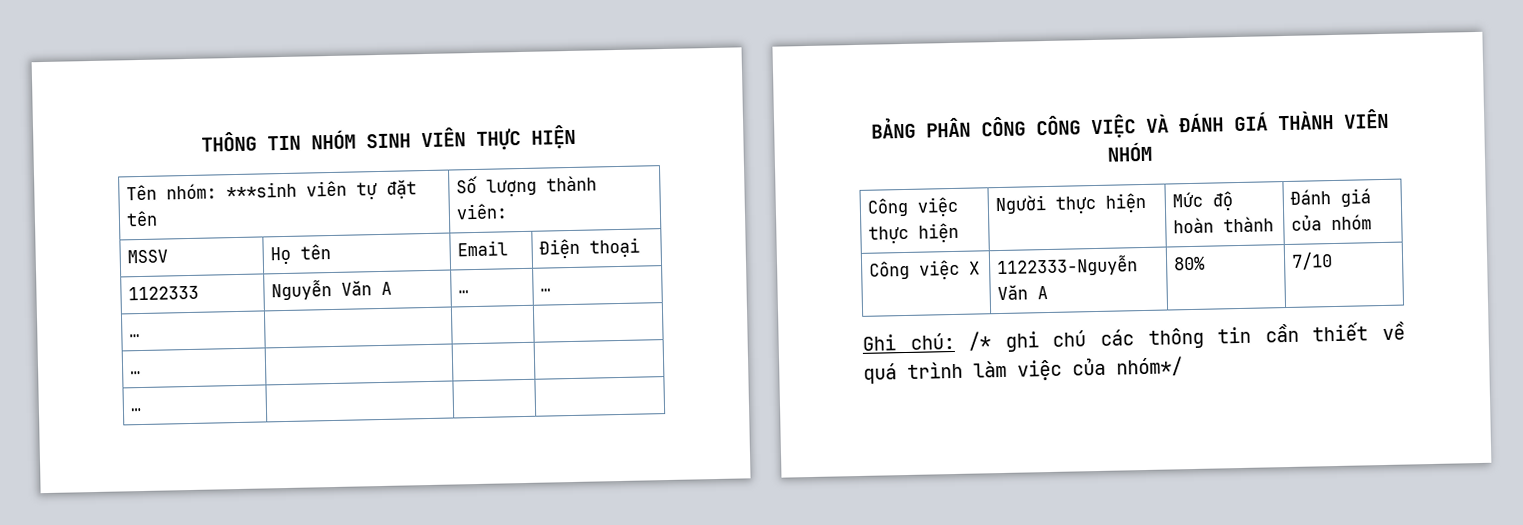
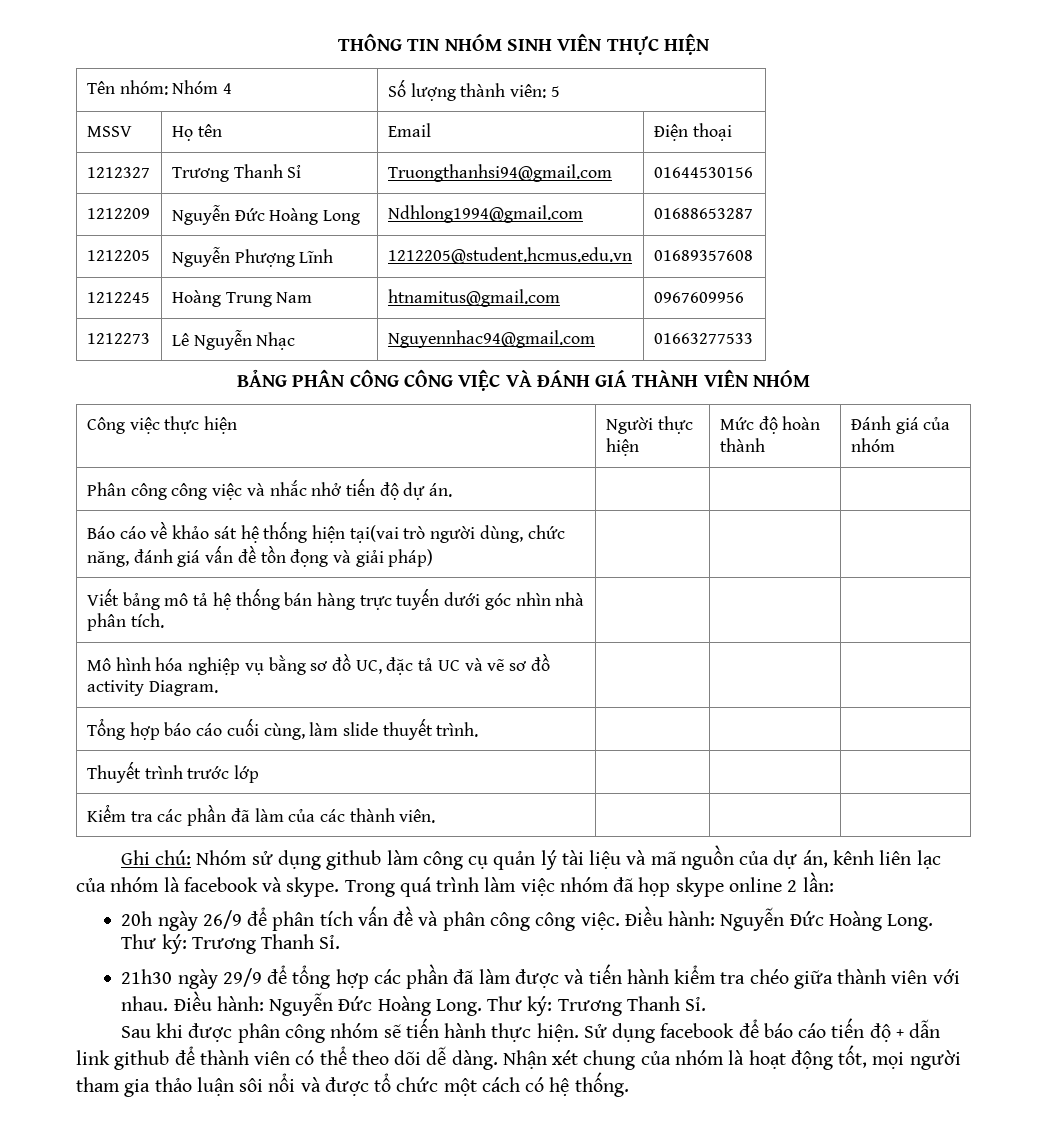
[225,179,417,200] [125,210,158,227] ***sinh viên tự đặt tên -> [172,80,233,94] Nhóm 4
(508, 211) none -> [550,86,560,97] 5
[127,285,199,301] [270,280,392,301] [457,290,469,294] [539,288,551,292] [128,334,140,338] [129,371,141,375] [129,408,141,412] 1122333 | Nguyễn Văn A | … | … // … | | | // … | | | // … | | | -> [86,167,150,178] [171,164,302,182] [387,164,612,182] [653,167,753,178] [86,208,150,219] [171,204,361,225] [387,205,583,223] [653,208,753,219] [86,250,150,261] [171,246,334,267] [387,247,632,264] [653,250,753,261] [86,292,150,303] [171,290,313,307] [387,289,560,307] [653,292,744,303] [86,333,150,344] [171,329,296,350] [387,330,595,348] [653,333,753,344] 1212327 | Trương Thanh Sỉ | Truongthanhsi94@gmail.com | 01644530156 // 1212209 | Nguyễn Đức Hoàng Long | Ndhlong1994@gmail.com | 01688653287 // 1212205 | Nguyễn Phượng Lĩnh | 1212205@student.hcmus.edu.vn | 01689357608 // 1212245 | Hoàng Trung Nam | htnamitus@gmail.com | 0967609956 // 1212273 | Lê Nguyễn Nhạc | Nguyennhac94@gmail.com | 01663277533
[868,259,980,280] [995,255,1138,278] [996,284,1048,301] [1172,256,1205,271] [1290,252,1333,270] [862,321,1405,352] [863,356,1183,384] Công việc X | 1122333-Nguyễn Văn A | 80% | 7/10 // Ghi chú: /* ghi chú các thông tin cần thiết về quá trình làm việc của nhóm*/ -> [86,478,453,500] [86,521,565,543] [86,545,434,567] [86,588,585,610] [86,613,164,631] [86,653,550,675] [86,680,218,696] [86,718,479,740] [86,761,260,783] [86,804,436,826] [120,845,941,870] [76,872,834,897] [121,906,934,931] [121,934,341,954] [121,964,960,989] [121,991,707,1016] [120,1018,941,1043] [76,1045,961,1070] [76,1072,629,1097] Phân công công việc và nhắc nhở tiến độ dự án. | | | // Báo cáo về khảo sát hệ thống hiện tại(vai trò người dùng, chức năng, đánh giá vấn đề tồn đọng và giải pháp) | | | // Viết bảng mô tả hệ thống bán hàng trực tuyến dưới góc nhìn nhà phân tích. | | | // Mô hình hóa nghiệp vụ bằng sơ đồ UC, đặc tả UC và vẽ sơ đồ activity Diagram. | | | // Tổng hợp báo cáo cuối cùng, làm slide thuyết trình. | | | // Thuyết trình trước lớp | | | // Kiểm tra các phần đã làm của các thành viên. | | | // Ghi chú: Nhóm sử dụng github làm công cụ quản lý tài liệu và mã nguồn của dự án, kênh liên lạc của nhóm là facebook và skype. Trong quá trình làm việc nhóm đã họp skype online 2 lần: // 20h ngày 26/9 để phân tích vấn đề và phân công công việc. Điều hành: Nguyễn Đức Hoàng Long. Thư ký: Trương Thanh Sỉ. // 21h30 ngày 29/9 để tổng hợp các phần đã làm được và tiến hành kiểm tra chéo giữa thành viên với nhau. Điều hành: Nguyễn Đức Hoàng Long. Thư ký: Trương Thanh Sỉ. // Sau khi được phân công nhóm sẽ tiến hành thực hiện. Sử dụng facebook để báo cáo tiến độ + dẫn link github để thành viên có thể theo dõi dễ dàng. Nhận xét chung của nhóm là hoạt động tốt, mọi người tham gia thảo luận sôi nổi và được tổ chức một cách có hệ thống.

